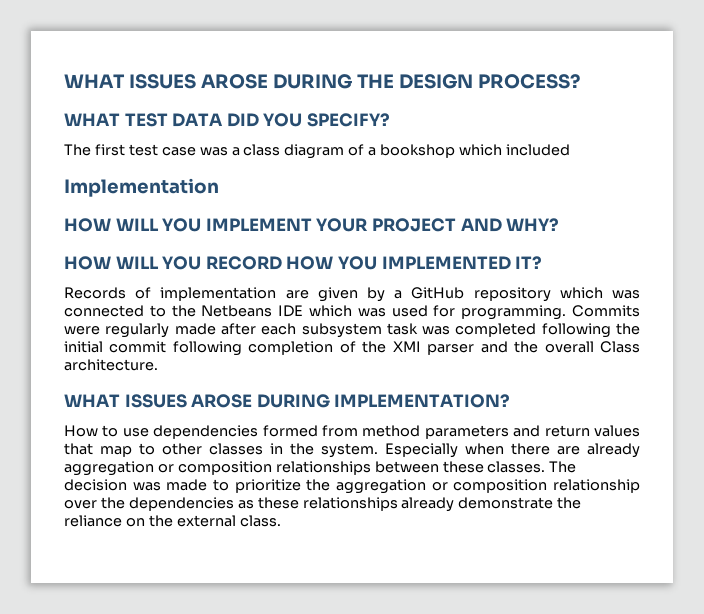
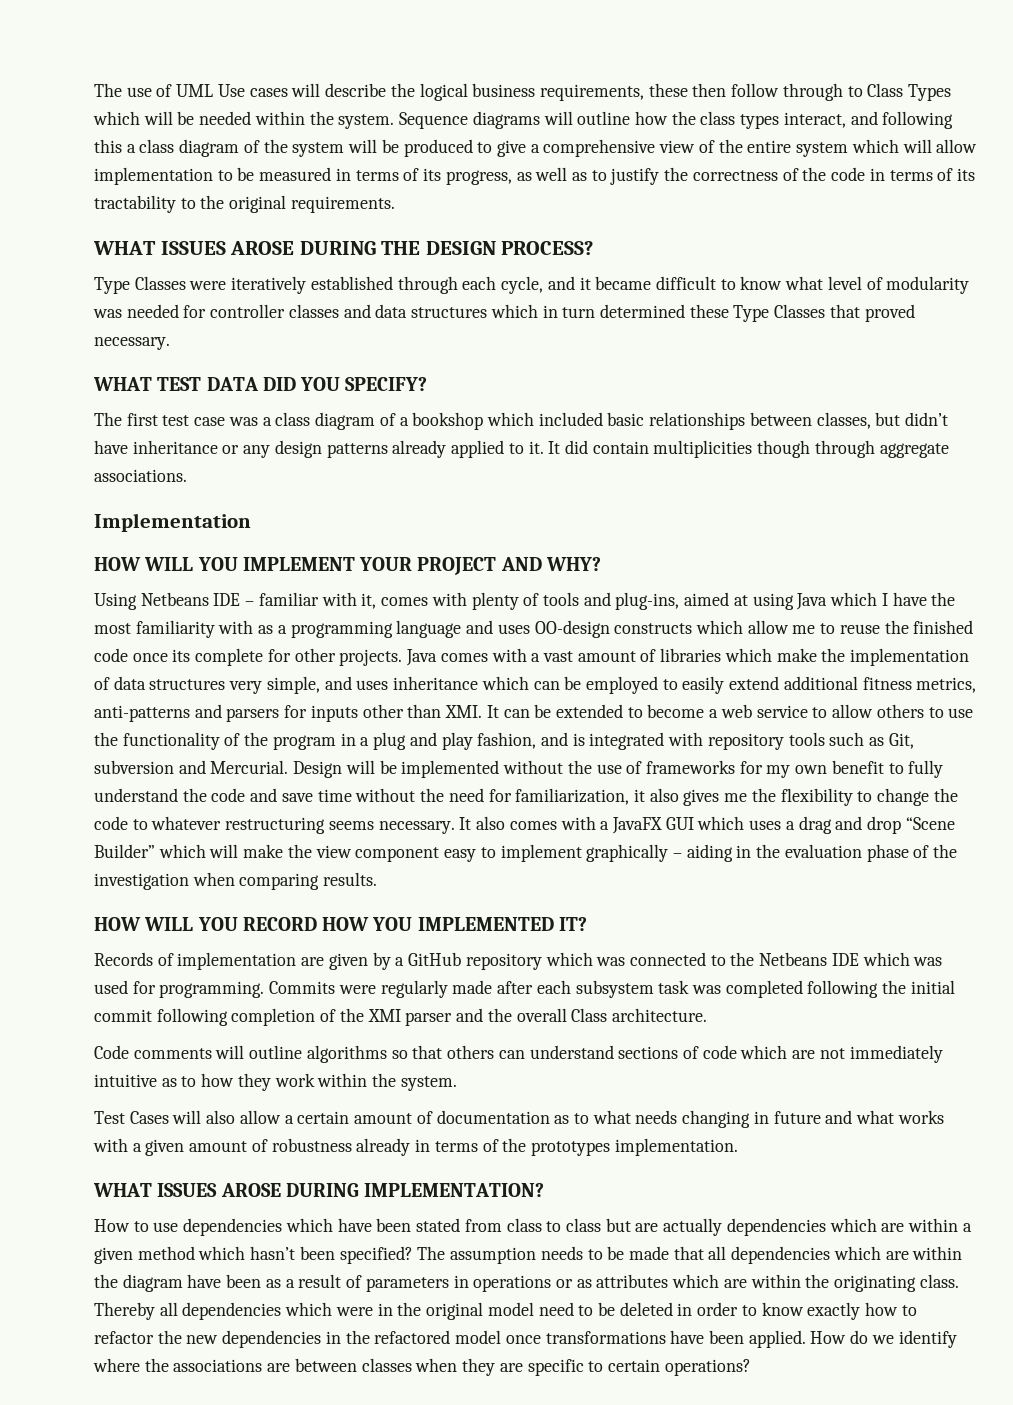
(64, 81) none -> [94,83,952,101] [93,111,954,129] [94,139,978,157] [94,167,975,185] [94,195,395,213] The use of UML Use cases will describe the logical business requirements, these then follow through to Class Types which will be needed within the system. Sequence diagrams will outline how the class types interact, and following this a class diagram of the system will be produced to give a comprehensive view of the entire system which will allow implementation to be measured in terms of its progress, as well as to justify the correctness of the code in terms of its tractability to the original requirements. //
(580, 81) none -> [94,276,970,294] [93,304,915,322] [94,337,170,350] // Type Classes were iteratively established through each cycle, and it became difficult to know what level of modularity was needed for controller classes and data structures which in turn determined these Type Classes that proved necessary.
(570, 150) none -> [607,412,949,430] [94,440,949,458] [94,469,187,482] basic relationships between classes, but didn’t have inheritance or any design patterns already applied to it. It did contain multiplicities though through aggregate associations.
(560, 224) none -> [94,592,956,610] [94,620,974,638] [94,648,970,666] [94,676,977,694] [94,704,974,722] [94,732,914,750] [94,760,944,778] [94,788,958,806] [94,816,955,834] [94,844,958,862] [94,872,378,890] // Using Netbeans IDE – familiar with it, comes with plenty of tools and plug-ins, aimed at using Java which I have the most familiarity with as a programming language and uses OO-design constructs which allow me to reuse the finished code once its complete for other projects. Java comes with a vast amount of libraries which make the implementation of data structures very simple, and uses inheritance which can be employed to easily extend additional fitness metrics, anti-patterns and parsers for inputs other than XMI. It can be extended to become a web service to allow others to use the functionality of the program in a plug and play fashion, and is integrated with repository tools such as Git, subversion and Mercurial. Design will be implemented without the use of frameworks for my own benefit to fully understand the code and save time without the need for familiarization, it also gives me the flexibility to change the code to whatever restructuring seems necessary. It also comes with a JavaFX GUI which uses a drag and drop “Scene Builder” which will make the view component easy to implement graphically – aiding in the evaluation phase of the investigation when comparing results.
(158, 365) none -> [94,1045,943,1063] [94,1073,457,1091] [94,1110,944,1128] [93,1138,738,1156] // Code comments will outline algorithms so that others can understand sections of code which are not immediately intuitive as to how they work within the system. // Test Cases will also allow a certain amount of documentation as to what needs changing in future and what works with a given amount of robustness already in terms of the prototypes implementation.
[262,425,640,439] [64,443,640,458] [64,461,577,476] [64,479,640,494] [64,497,582,512] [64,515,281,527] formed from method parameters and return values that map to other classes in the system. Especially when there are already aggregation or composition relationships between these classes. The decision was made to prioritize the aggregation or composition relationship over the dependencies as these relationships already demonstrate the reliance on the external class. -> [285,1218,972,1236] [94,1246,963,1264] [94,1274,959,1292] [94,1302,917,1320] [94,1330,957,1348] [93,1358,751,1376] which have been stated from class to class but are actually dependencies which are within a given method which hasn’t been specified? The assumption needs to be made that all dependencies which are within the diagram have been as a result of parameters in operations or as attributes which are within the originating class. Thereby all dependencies which were in the original model need to be deleted in order to know exactly how to refactor the new dependencies in the refactored model once transformations have been applied. How do we identify where the associations are between classes when they are specific to certain operations?

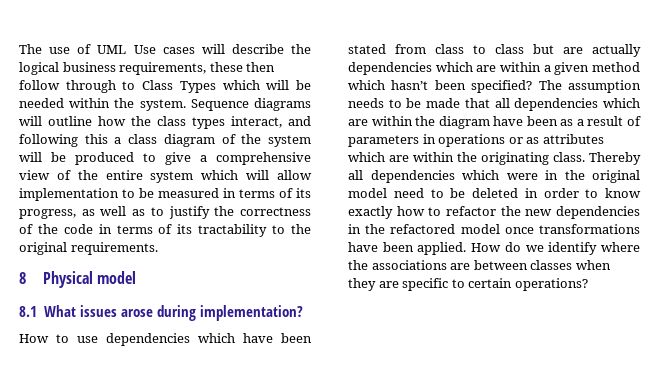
[93,241,594,255] [94,276,970,294] [93,304,915,322] [94,337,170,350] [93,377,428,391] [94,412,949,430] [94,440,949,458] [94,469,187,482] [94,513,251,532] [94,557,601,575] [94,592,956,610] [94,620,974,638] [94,648,970,666] [94,676,977,694] [94,704,974,722] [94,732,914,750] [94,760,944,778] [94,788,958,806] [94,816,955,834] [94,844,958,862] [94,872,378,890] [94,917,587,931] [94,952,943,970] [94,980,955,998] [94,1008,707,1026] [94,1045,943,1063] [94,1073,457,1091] [94,1110,944,1128] [93,1138,738,1156] [93,1183,545,1197] WHAT ISSUES AROSE DURING THE DESIGN PROCESS? // Type Classes were iteratively established through each cycle, and it became difficult to know what level of modularity was needed for controller classes and data structures which in turn determined these Type Classes that proved necessary. // WHAT TEST DATA DID YOU SPECIFY? // The first test case was a class diagram of a bookshop which included basic relationships between classes, but didn’t have inheritance or any design patterns already applied to it. It did contain multiplicities though through aggregate associations. // Implementation // HOW WILL YOU IMPLEMENT YOUR PROJECT AND WHY? // Using Netbeans IDE – familiar with it, comes with plenty of tools and plug-ins, aimed at using Java which I have the most familiarity with as a programming language and uses OO-design constructs which allow me to reuse the finished code once its complete for other projects. Java comes with a vast amount of libraries which make the implementation of data structures very simple, and uses inheritance which can be employed to easily extend additional fitness metrics, anti-patterns and parsers for inputs other than XMI. It can be extended to become a web service to allow others to use the functionality of the program in a plug and play fashion, and is integrated with repository tools such as Git, subversion and Mercurial. Design will be implemented without the use of frameworks for my own benefit to fully understand the code and save time without the need for familiarization, it also gives me the flexibility to change the code to whatever restructuring seems necessary. It also comes with a JavaFX GUI which uses a drag and drop “Scene Builder” which will make the view component easy to implement graphically – aiding in the evaluation phase of the investigation when comparing results. // HOW WILL YOU RECORD HOW YOU IMPLEMENTED IT? // Records of implementation are given by a GitHub repository which was connected to the Netbeans IDE which was used for programming. Commits were regularly made after each subsystem task was completed following the initial commit following completion of the XMI parser and the overall Class architecture. // Code comments will outline algorithms so that others can understand sections of code which are not immediately intuitive as to how they work within the system. // Test Cases will also allow a certain amount of documentation as to what needs changing in future and what works with a given amount of robustness already in terms of the prototypes implementation. // WHAT ISSUES AROSE DURING IMPLEMENTATION? -> [19,271,137,288] [19,305,303,321] 8 Physical model // 8.1 What issues arose during implementation?

